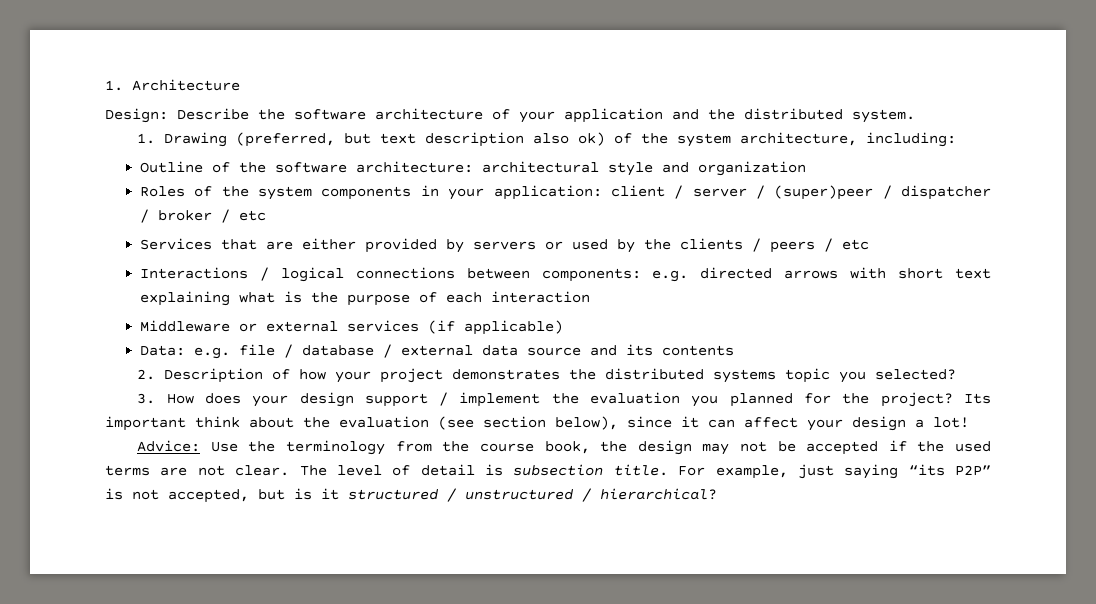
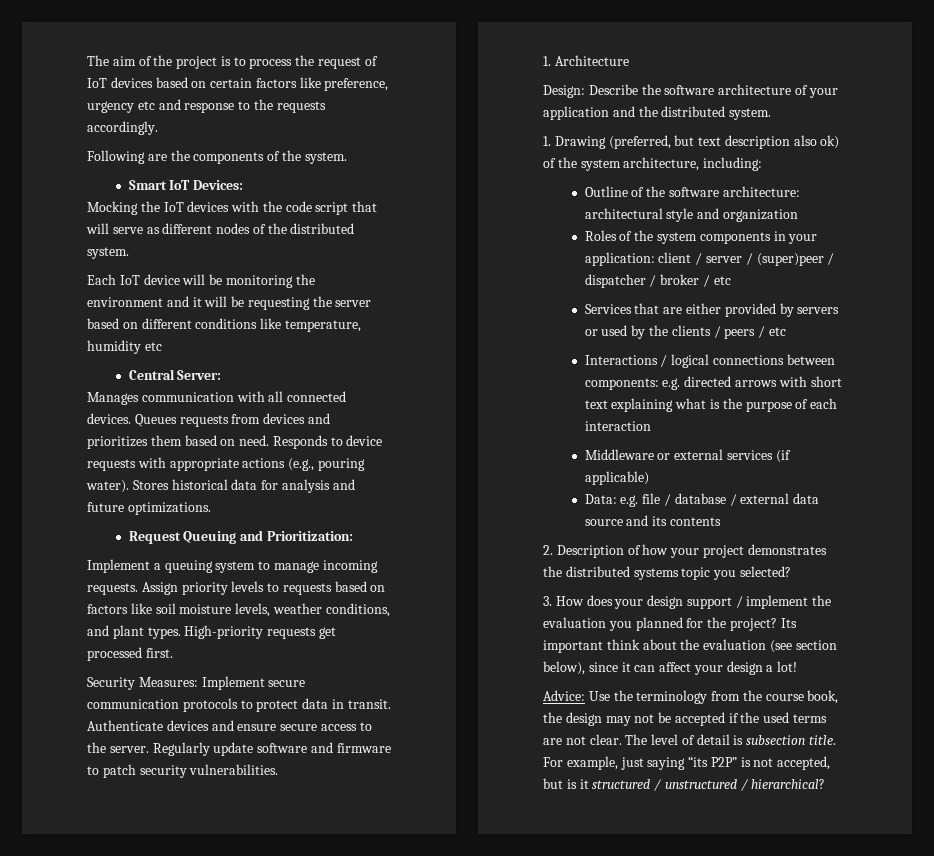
(105, 85) none -> [87,55,378,69] [87,77,389,91] [87,99,326,113] [87,121,158,135] [87,150,347,164] [128,180,244,190] [87,201,378,215] [86,223,355,234] [87,247,129,259] [87,274,315,288] [87,296,372,310] [87,318,361,332] [87,340,162,354] [128,369,222,380] [87,391,347,405] [87,413,330,427] [87,435,383,449] [87,457,365,471] [86,479,355,493] [87,502,211,515] [128,530,353,544] [87,559,378,573] [87,581,386,595] [87,603,390,617] [87,625,336,639] [87,647,173,661] [87,676,306,690] [87,698,391,712] [87,720,372,731] [87,742,391,756] [87,764,279,778] The aim of the project is to process the request of IoT devices based on certain factors like preference, urgency etc and response to the requests accordingly. // Following are the components of the system. // Smart IoT Devices: // Mocking the IoT devices with the code script that will serve as different nodes of the distributed system. // Each IoT device will be monitoring the environment and it will be requesting the server based on different conditions like temperature, humidity etc // Central Server: // Manages communication with all connected devices. Queues requests from devices and prioritizes them based on need. Responds to device requests with appropriate actions (e.g., pouring water). Stores historical data for analysis and future optimizations. // Request Queuing and Prioritization: // Implement a queuing system to manage incoming requests. Assign priority levels to requests based on factors like soil moisture levels, weather conditions, and plant types. High-priority requests get processed first. // Security Measures: Implement secure communication protocols to protect data in transit. Authenticate devices and ensure secure access to the server. Regularly update software and firmware to patch security vulnerabilities. //

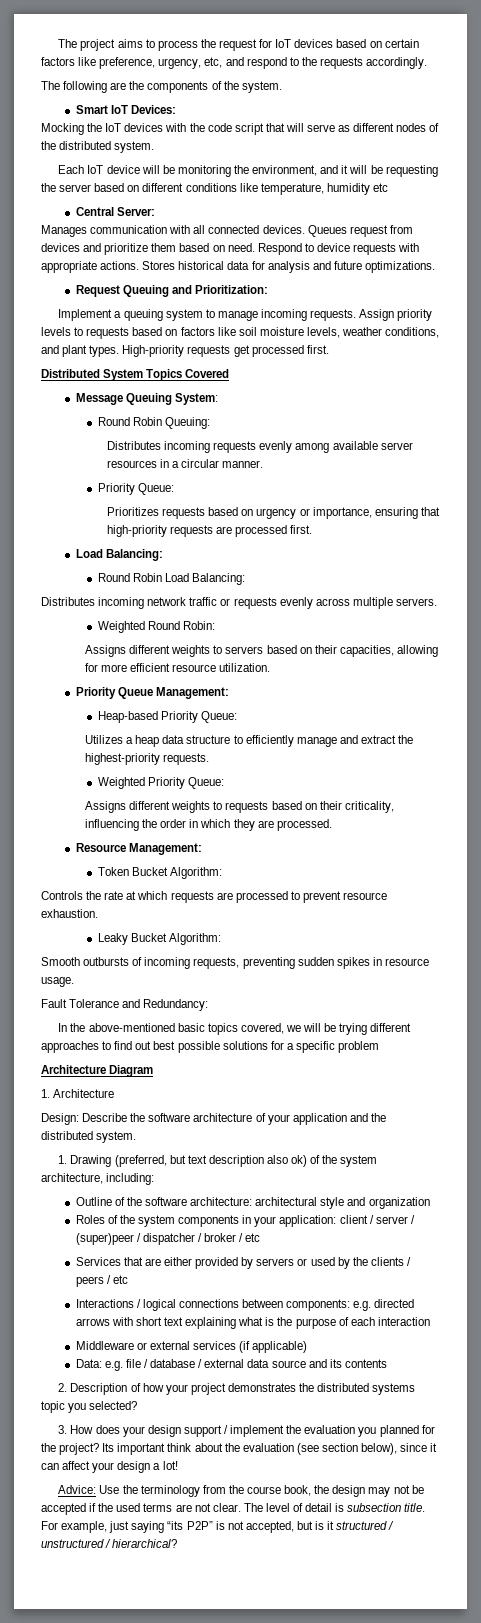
[87,55,231,69] The aim of the project is -> [58,39,143,51] The project aims
[364,56,378,66] of -> [259,39,273,48] for
[87,99,235,113] urgency etc and response -> [158,57,287,69] urgency, etc, and respond
[87,150,145,164] Following -> [41,81,108,93] The following
[87,297,163,307] environment -> [252,165,318,176] environment,
[179,415,229,427] requests -> [349,225,388,237] request
[87,436,148,449] prioritizes -> [104,243,149,255] prioritize
[272,435,328,449] Responds -> [257,243,302,255] Respond
[242,458,365,471] [86,480,129,493] actions (e.g., pouring water). -> [100,261,140,270] actions.
[87,676,306,690] [87,698,391,712] [87,720,372,731] [87,742,391,756] [87,764,279,778] Security Measures: Implement secure communication protocols to protect data in transit. Authenticate devices and ensure secure access to the server. Regularly update software and firmware to patch security vulnerabilities. -> [41,369,230,381] [75,393,218,405] [97,417,210,429] [107,441,413,453] [107,459,264,468] [97,483,174,495] [107,507,440,519] [107,525,313,537] [75,549,163,561] [97,573,245,585] [41,597,437,609] [97,621,215,633] [85,645,438,657] [85,663,271,672] [75,687,229,699] [97,711,237,723] [85,735,414,747] [85,753,210,765] [97,777,224,789] [85,801,394,813] [85,819,332,831] [75,843,202,855] [97,867,222,879] [41,891,388,903] [41,909,98,918] [97,933,221,945] [41,957,429,969] [41,977,74,987] [41,999,209,1011] [58,1023,412,1035] [41,1041,380,1053] [41,1065,154,1077] Distributed System Topics Covered // Message Queuing System: // Round Robin Queuing: // Distributes incoming requests evenly among available server resources in a circular manner. // Priority Queue: // Prioritizes requests based on urgency or importance, ensuring that high-priority requests are processed first. // Load Balancing: // Round Robin Load Balancing: // Distributes incoming network traffic or requests evenly across multiple servers. // Weighted Round Robin: // Assigns different weights to servers based on their capacities, allowing for more efficient resource utilization. // Priority Queue Management: // Heap-based Priority Queue: // Utilizes a heap data structure to efficiently manage and extract the highest-priority requests. // Weighted Priority Queue: // Assigns different weights to requests based on their criticality, influencing the order in which they are processed. // Resource Management: // Token Bucket Algorithm: // Controls the rate at which requests are processed to prevent resource exhaustion. // Leaky Bucket Algorithm: // Smooth outbursts of incoming requests, preventing sudden spikes in resource usage. // Fault Tolerance and Redundancy: // In the above-mentioned basic topics covered, we will be trying different approaches to find out best possible solutions for a specific problem // Architecture Diagram

